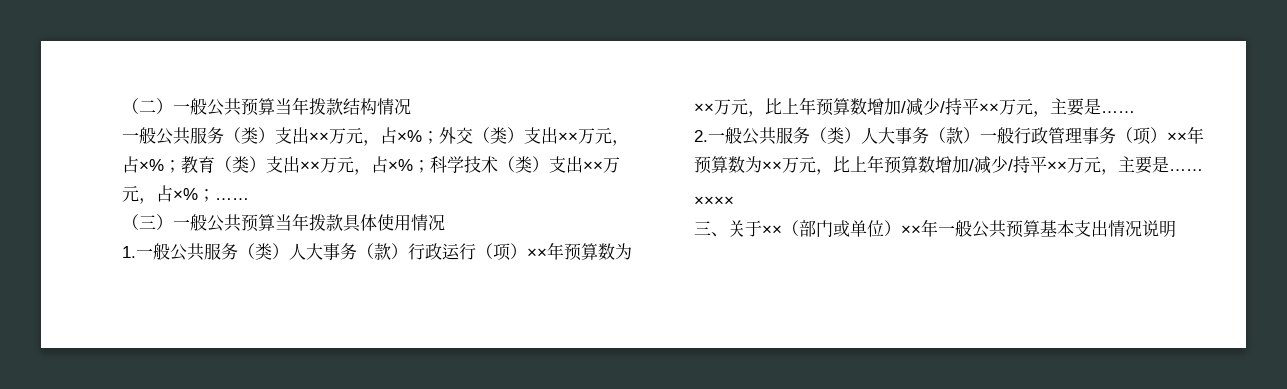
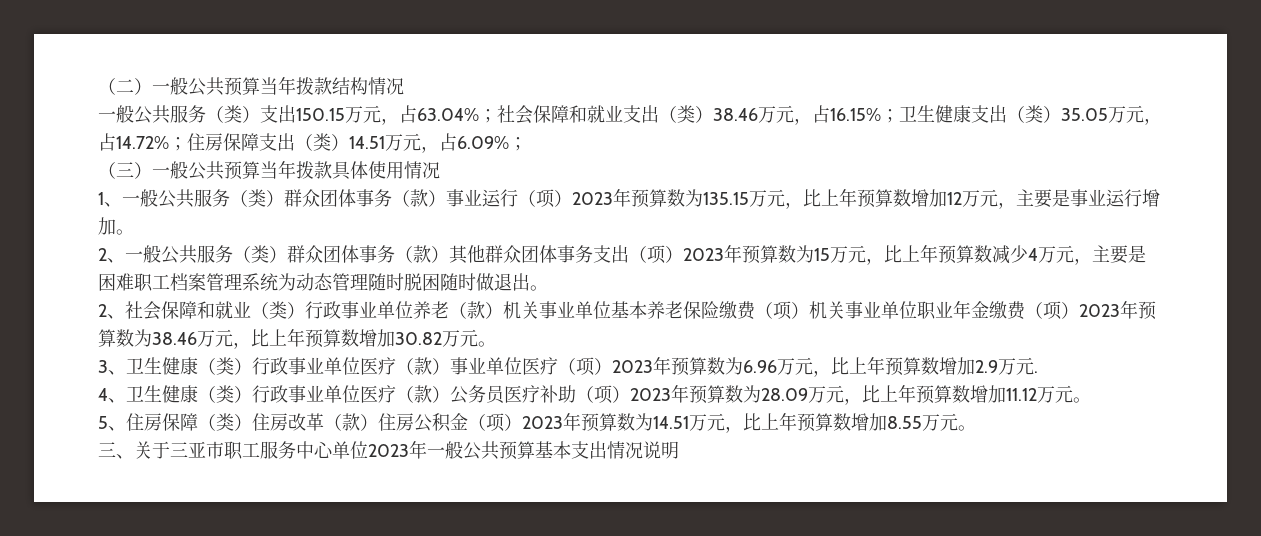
[309,127,629,146] [122,156,620,175] [122,185,249,204] ××万元，占×%；外交（类）支出××万元，占×%；教育（类）支出××万元，占×%；科学技术（类）支出××万元，占×%；…… -> [296,105,1162,125] [98,133,527,153] 150.15万元，占63.04%；社会保障和就业支出（类）38.46万元，占16.15%；卫生健康支出（类）35.05万元，占14.72%；住房保障支出（类）14.51万元，占6.09%；
[122,243,442,261] 1.一般公共服务（类）人大事务（款）行政 -> [98,189,482,208] 1、一般公共服务（类）群众团体事务（款）事业
[527,242,632,261] [694,97,1135,117] [694,126,1204,145] [694,155,1203,175] [694,196,734,206] [694,220,921,237] ××年预算数为××万元，比上年预算数增加/减少/持平××万元，主要是…… // 2.一般公共服务（类）人大事务（款）一般行政管理事务（项）××年预算数为××万元，比上年预算数增加/减少/持平××万元，主要是…… // ×××× // 三、关于××（部门或单位）×× -> [572,188,1160,209] [98,217,134,235] [98,244,1146,265] [98,273,548,292] [98,300,1156,320] [98,328,496,349] [98,356,1038,377] [98,384,1091,405] [98,412,976,433] [98,441,409,460] 2023年预算数为135.15万元，比上年预算数增加12万元，主要是事业运行增加。 // 2、一般公共服务（类）群众团体事务（款）其他群众团体事务支出（项）2023年预算数为15万元，比上年预算数减少4万元，主要是困难职工档案管理系统为动态管理随时脱困随时做退出。 // 2、社会保障和就业（类）行政事业单位养老（款）机关事业单位基本养老保险缴费（项）机关事业单位职业年金缴费（项）2023年预算数为38.46万元，比上年预算数增加30.82万元。 // 3、卫生健康（类）行政事业单位医疗（款）事业单位医疗（项）2023年预算数为6.96万元，比上年预算数增加2.9万元. // 4、卫生健康（类）行政事业单位医疗（款）公务员医疗补助（项）2023年预算数为28.09万元，比上年预算数增加11.12万元。 // 5、住房保障（类）住房改革（款）住房公积金（项）2023年预算数为14.51万元，比上年预算数增加8.55万元。 // 三、关于三亚市职工服务中心单位2023

